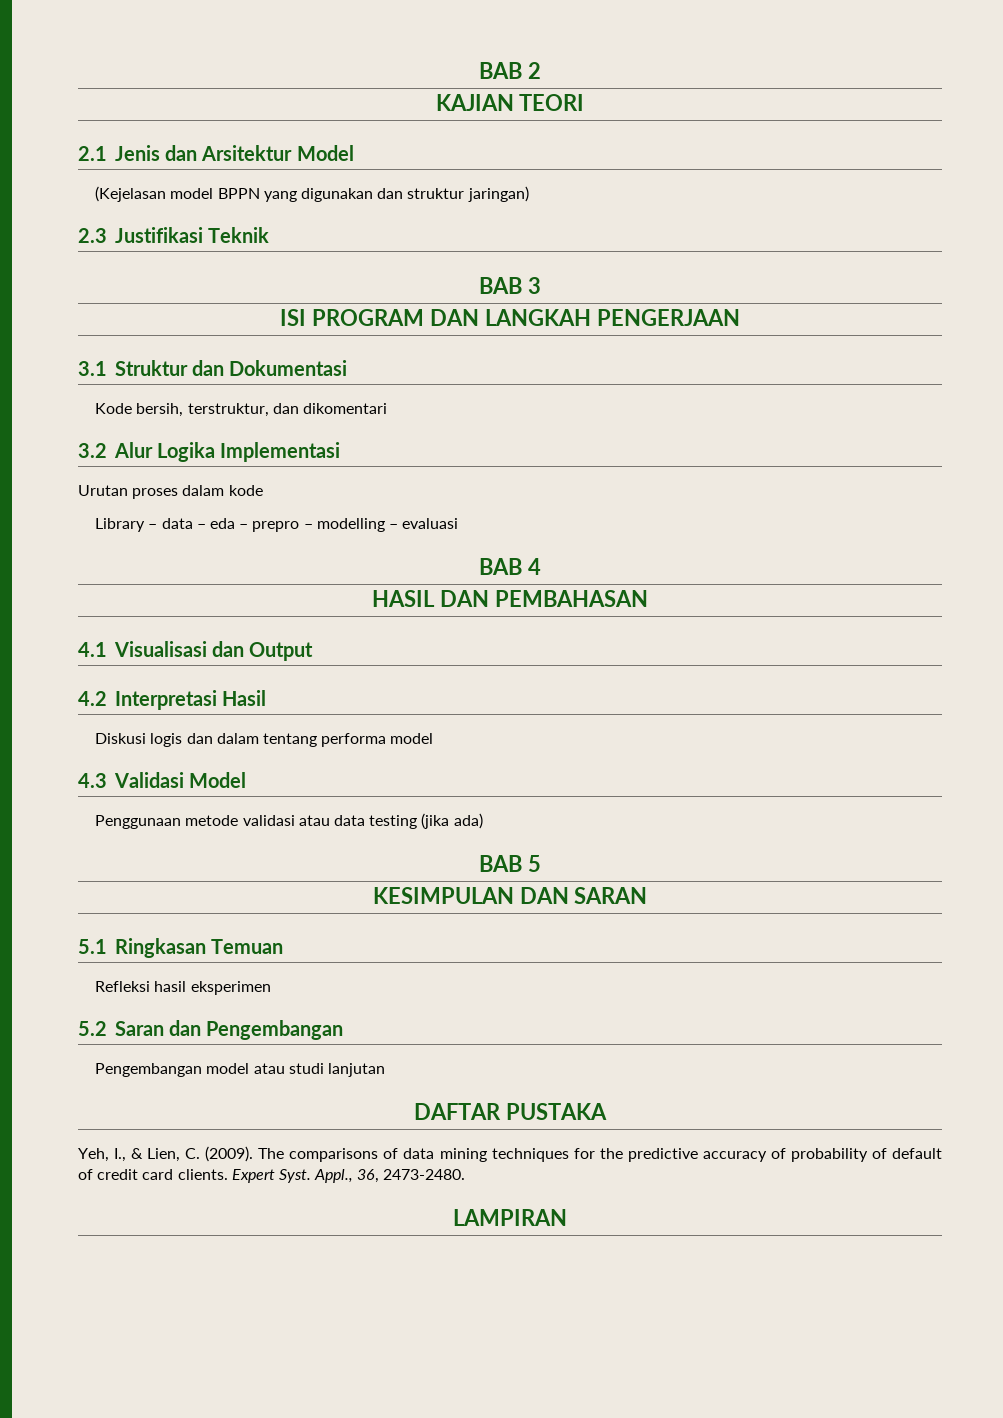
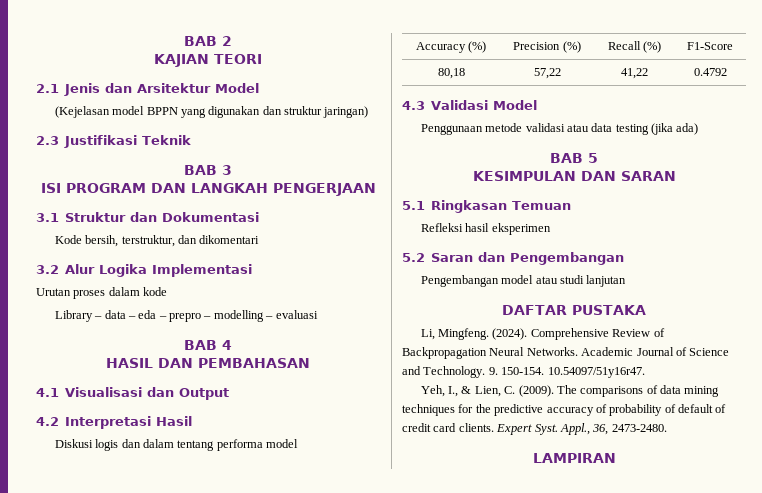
(434, 738) none -> [415,41,487,53] [513,41,581,53] [607,41,662,53] [687,42,733,50] [437,68,465,79] [533,68,561,79] [621,68,648,79] [693,68,727,76] // Accuracy (%) | Precision (%) | Recall (%) | F1-Score // 80,18 | 57,22 | 41,22 | 0.4792
(607, 1111) none -> [420,328,665,340] [402,347,730,359] [402,366,645,378] // Li, Mingfeng. (2024). Comprehensive Review of Backpropagation Neural Networks. Academic Journal of Science and Technology. 9. 150-154. 10.54097/51y16r47.

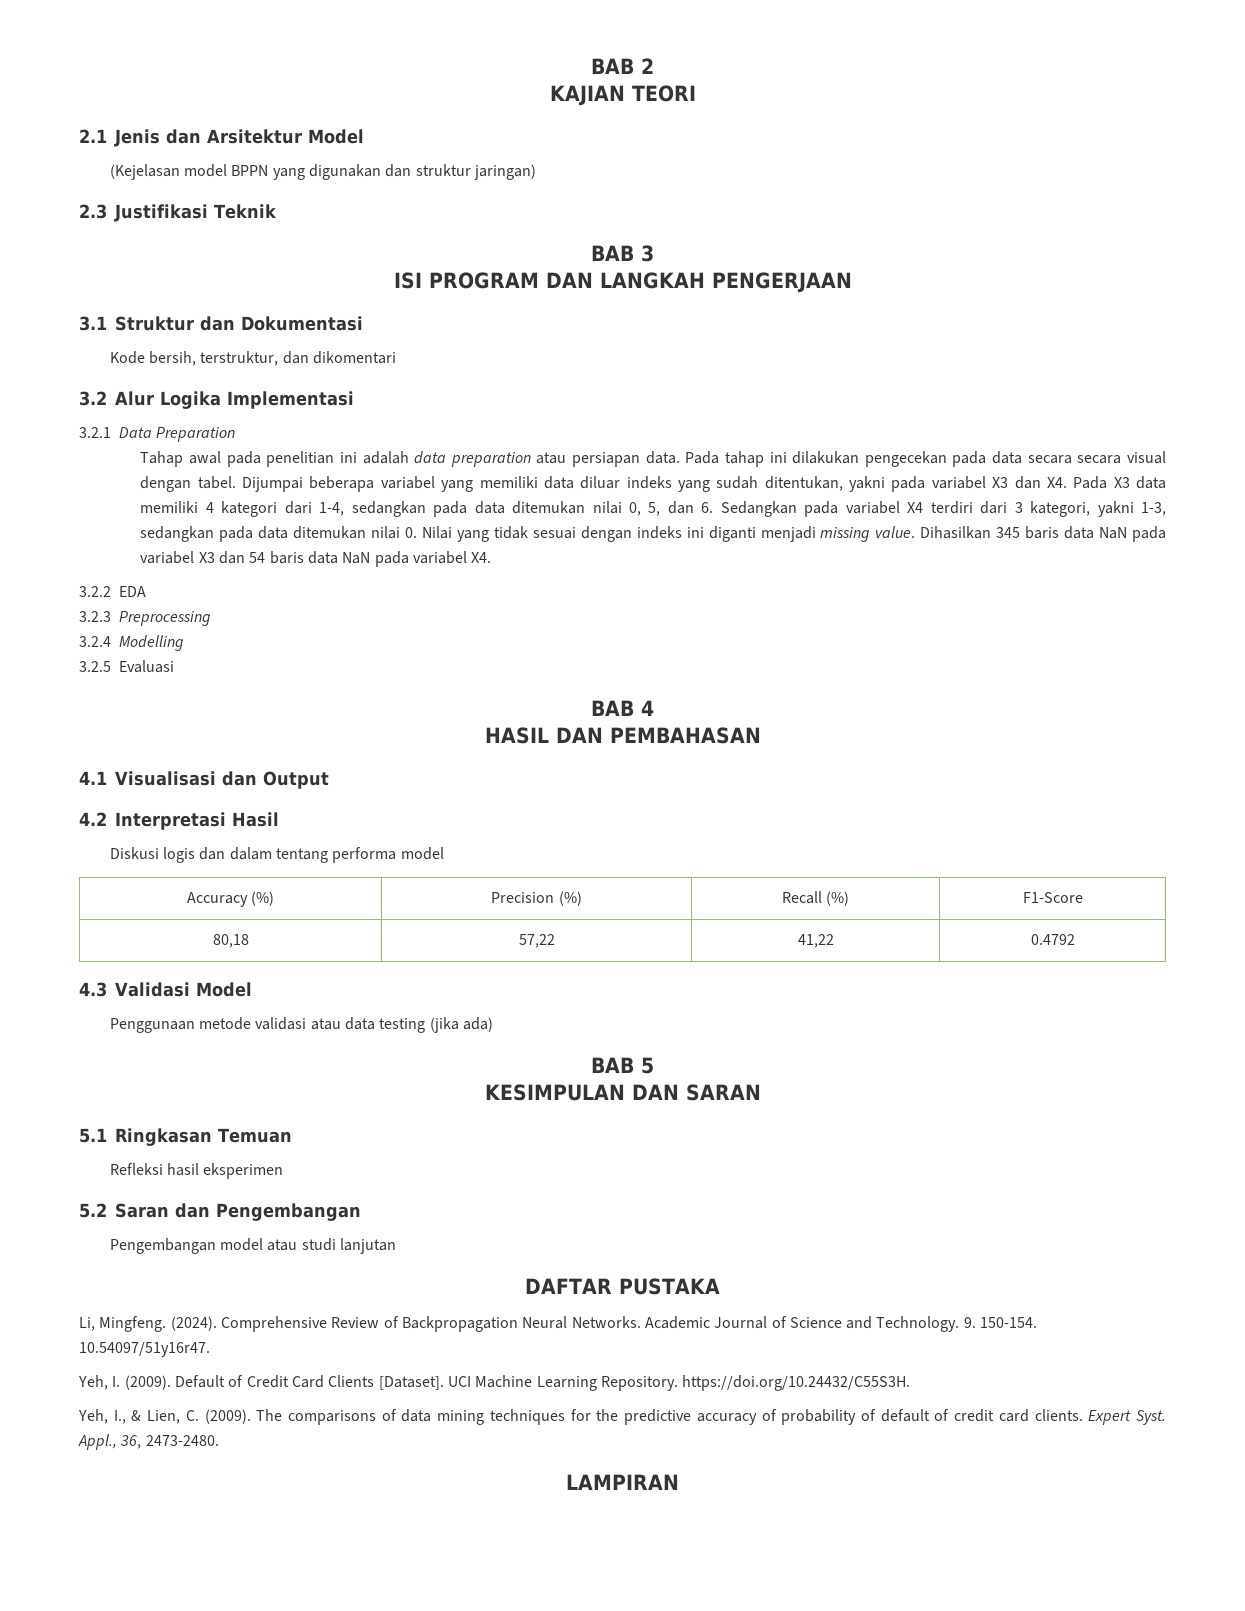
[36,287,168,299] [54,310,318,322] Urutan proses dalam kode // Library – data – eda – prepro – modelling – evaluasi -> [79,427,236,442] [140,451,1166,467] [140,476,1166,492] [140,501,1166,517] [140,526,1167,542] [140,551,492,567] [79,586,146,597] [79,611,211,626] [79,635,184,651] [79,660,174,673] 3.2.1 Data Preparation // Tahap awal pada penelitian ini adalah data preparation atau persiapan data. Pada tahap ini dilakukan pengecekan pada data secara secara visual dengan tabel. Dijumpai beberapa variabel yang memiliki data diluar indeks yang sudah ditentukan, yakni pada variabel X3 dan X4. Pada X3 data memiliki 4 kategori dari 1-4, sedangkan pada data ditemukan nilai 0, 5, dan 6. Sedangkan pada variabel X4 terdiri dari 3 kategori, yakni 1-3, sedangkan pada data ditemukan nilai 0. Nilai yang tidak sesuai dengan indeks ini diganti menjadi missing value. Dihasilkan 345 baris data NaN pada variabel X3 dan 54 baris data NaN pada variabel X4. // 3.2.2 EDA // 3.2.3 Preprocessing // 3.2.4 Modelling // 3.2.5 Evaluasi
(645, 372) none -> [78,1375,911,1391] // Yeh, I. (2009). Default of Credit Card Clients [Dataset]. UCI Machine Learning Repository. https://doi.org/10.24432/C55S3H.

